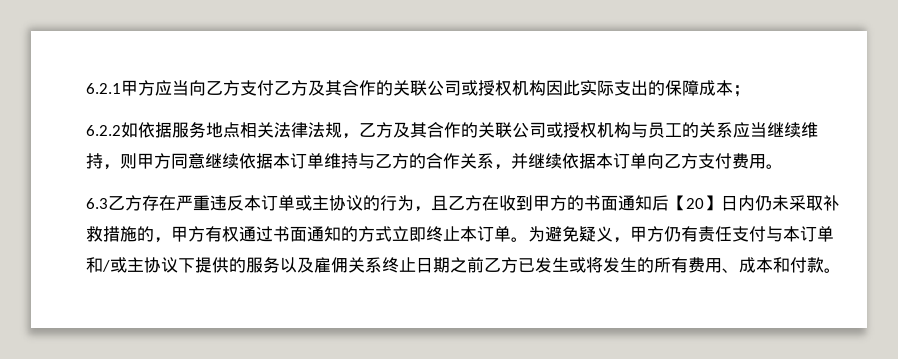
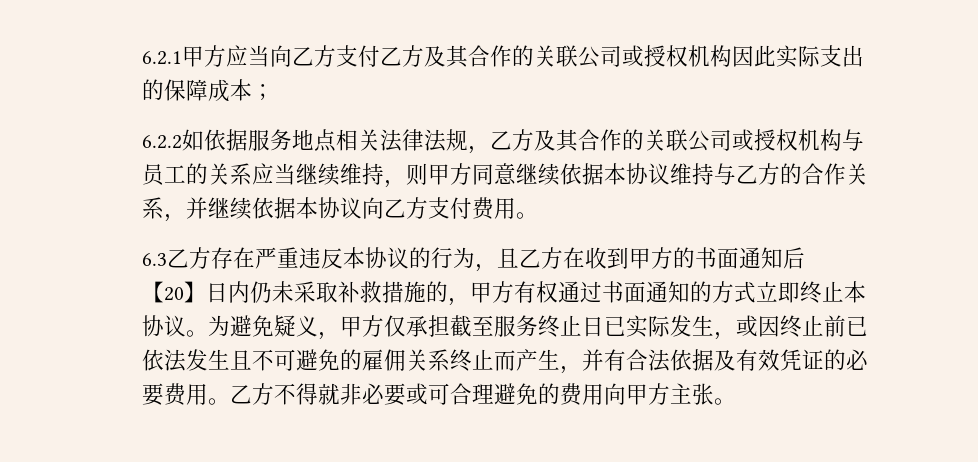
[290,153,325,169] 订单 -> [625,163,670,185] 协议
[613,153,648,169] 订单 -> [317,197,362,219] 协议
[261,195,330,211] 订单或主 -> (365, 258) none
[477,226,512,242] 订单 -> [141,315,186,337] 协议
[664,226,835,242] [86,257,825,273] 仍有责任支付与本订单和/或主协议下提供的服务以及雇佣关系终止日期之前乙方已发生或将发生的所有费用、成本和付款 -> [383,315,868,340] [141,349,869,374] [141,383,714,406] 仅承担截至服务终止日已实际发生，或因终止前已依法发生且不可避免的雇佣关系终止而产生，并有合法依据及有效凭证的必要费用。乙方不得就非必要或可合理避免的费用向甲方主张

